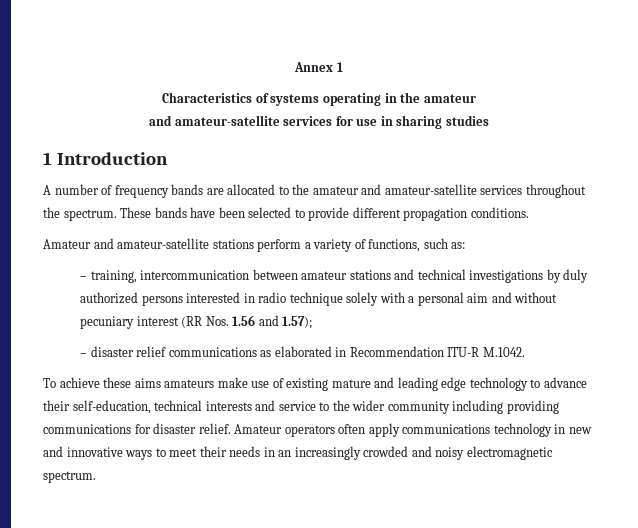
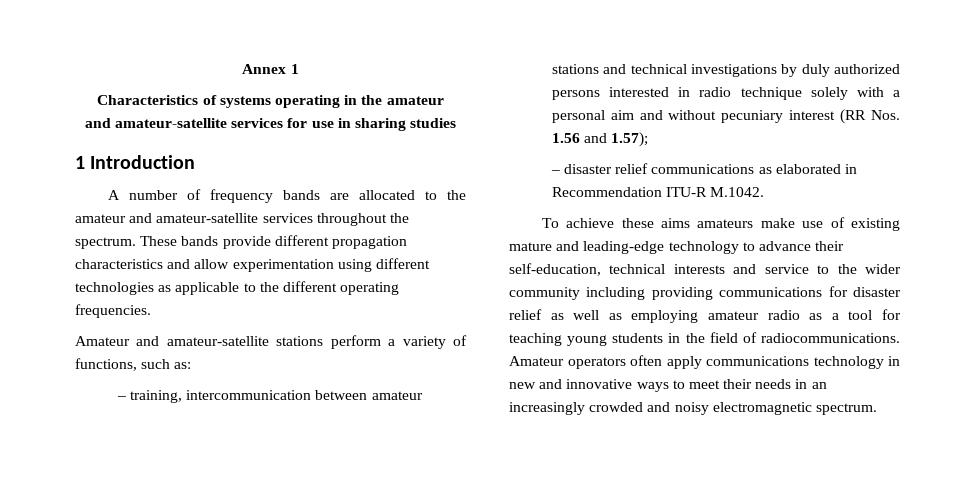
[190,207,529,221] have been selected to provide different propagation conditions. -> [222,235,407,249] [75,258,430,272] [75,281,400,295] [75,304,151,318] provide different propagation characteristics and allow experimentation using different technologies as applicable to the different operating frequencies.
[397,377,467,391] leading edge -> [583,241,665,254] leading-edge
[198,423,231,434] relief. -> [509,309,901,323] [509,332,900,346] relief as well as employing amateur radio as a tool for teaching young students in the field of radiocommunications.

